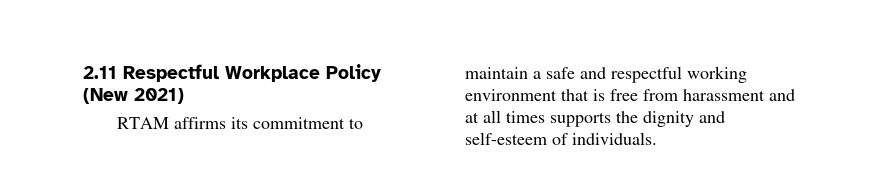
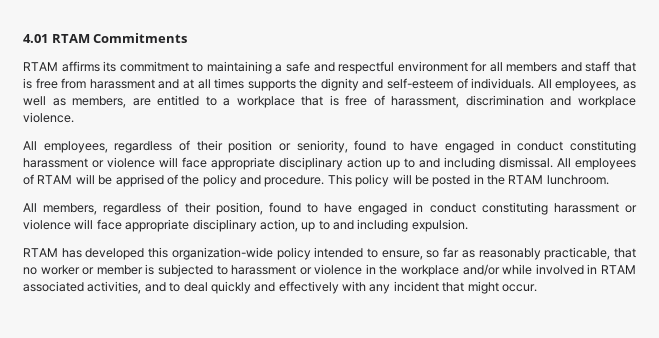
[83,64,381,82] [83,88,184,104] 2.11 Respectful Workplace Policy (New 2021) -> [23,33,188,43] 4.01 RTAM Commitments
[465,67,528,79] maintain -> [206,61,272,74] maintaining
[687,66,747,83] [465,89,557,101] working environment -> [397,61,611,72] environment for all members and staff
(657, 138) none -> [537,79,636,91] [23,95,637,108] [23,112,74,123] [23,140,637,153] [23,157,636,170] [23,174,609,187] [23,202,637,215] [23,219,468,232] [23,247,636,260] [23,264,636,277] [23,281,537,294] All employees, as well as members, are entitled to a workplace that is free of harassment, discrimination and workplace violence. // All employees, regardless of their position or seniority, found to have engaged in conduct constituting harassment or violence will face appropriate disciplinary action up to and including dismissal. All employees of RTAM will be apprised of the policy and procedure. This policy will be posted in the RTAM lunchroom. // All members, regardless of their position, found to have engaged in conduct constituting harassment or violence will face appropriate disciplinary action, up to and including expulsion. // RTAM has developed this organization-wide policy intended to ensure, so far as reasonably practicable, that no worker or member is subjected to harassment or violence in the workplace and/or while involved in RTAM associated activities, and to deal quickly and effectively with any incident that might occur.

